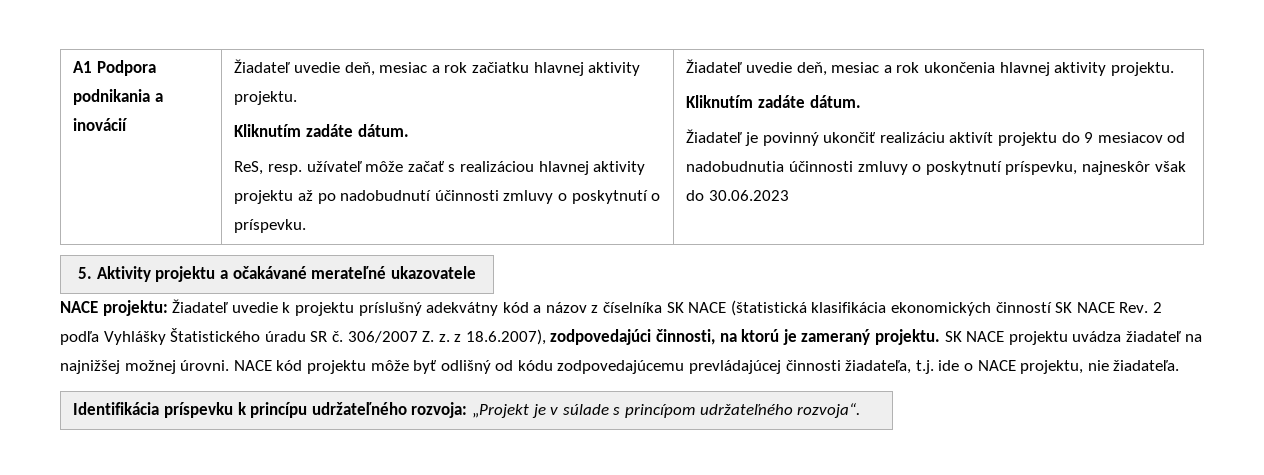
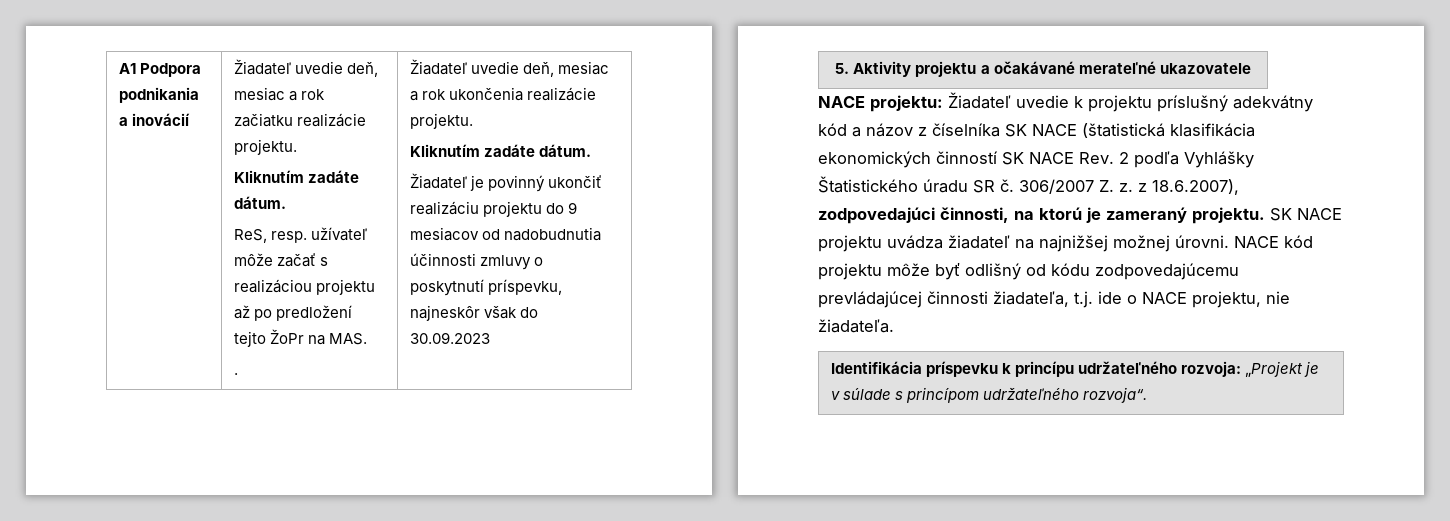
[533,62,641,76] hlavnej aktivity -> [296,113,366,127] realizácie
[538,161,646,175] hlavnej aktivity -> (312, 286) none
[340,190,661,204] [234,219,307,233] nadobudnutí účinnosti zmluvy o poskytnutí o príspevku. -> [275,305,352,321] [233,329,367,347] [233,373,238,375] predložení tejto ŽoPr na MAS. // .
[999,62,1107,76] hlavnej aktivity -> [526,87,596,101] realizácie
[949,132,994,143] aktivít -> (479, 208) none
[709,190,790,201] 30.06.2023 -> [409,332,490,344] 30.09.2023

